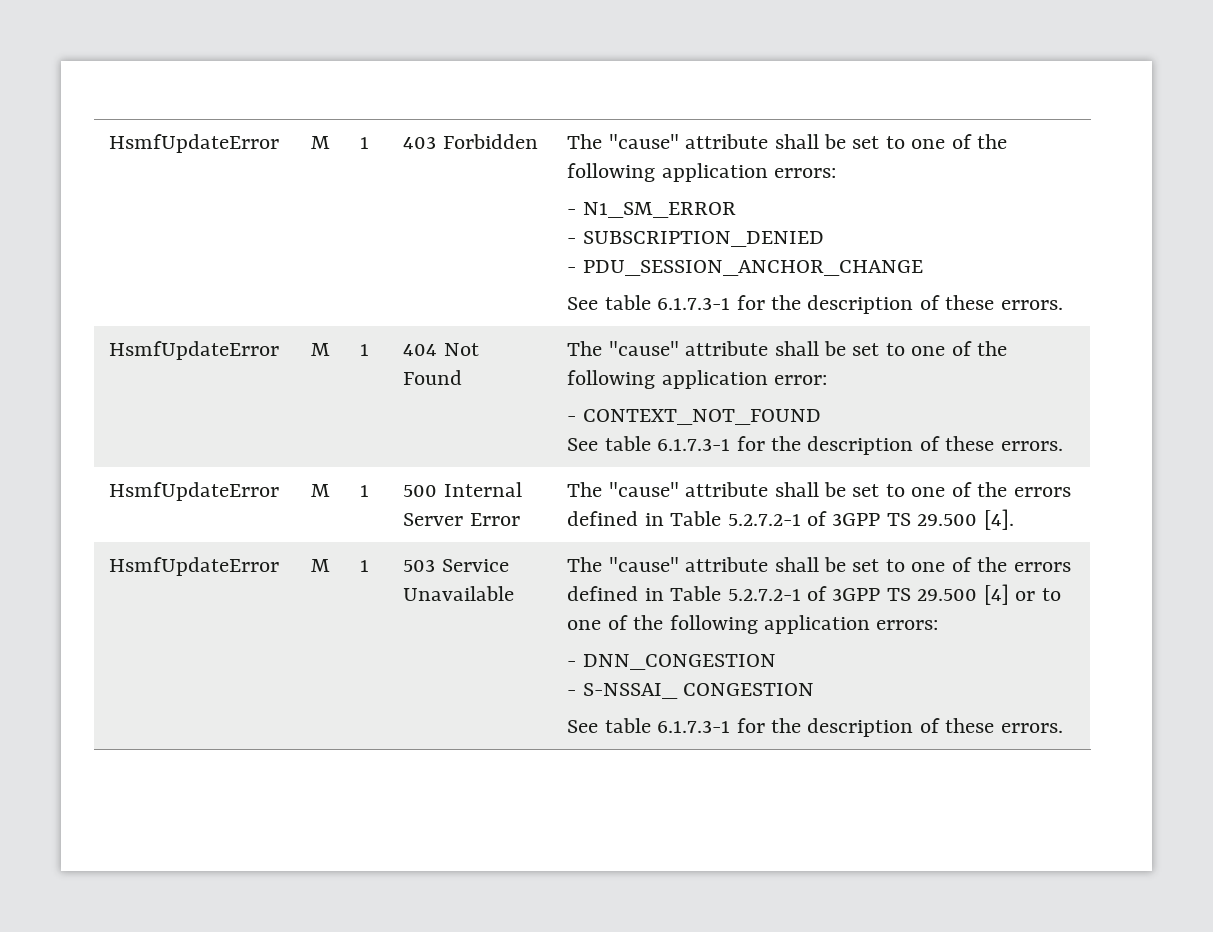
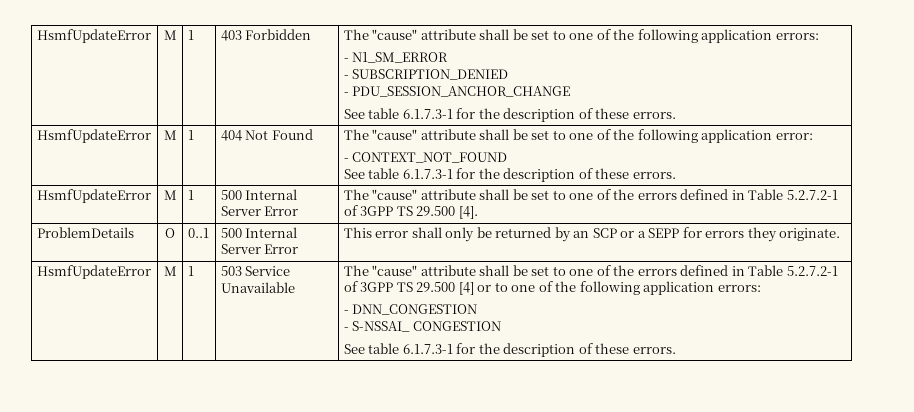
(1014, 519) none -> [36,227,134,238] [165,228,175,238] [187,228,209,238] [220,227,298,238] [220,244,299,254] [343,227,841,242] // ProblemDetails | O | 0..1 | 500 Internal Server Error | This error shall only be returned by an SCP or a SEPP for errors they originate.

